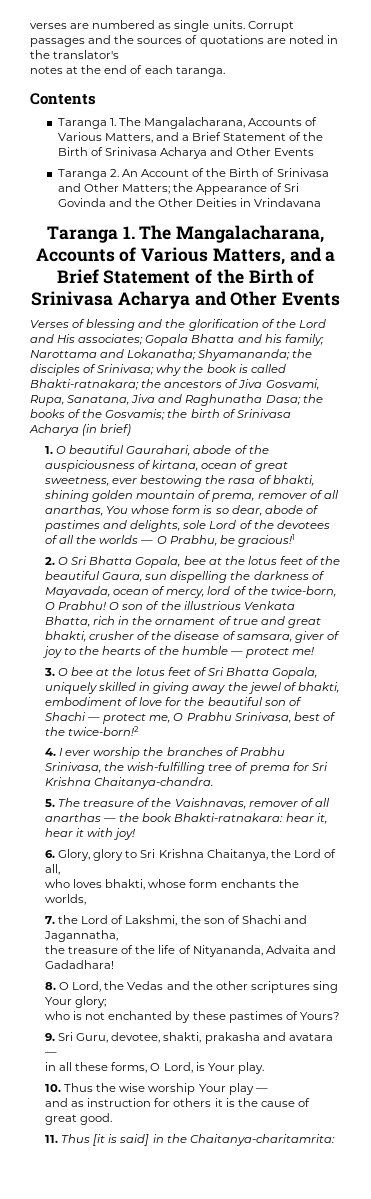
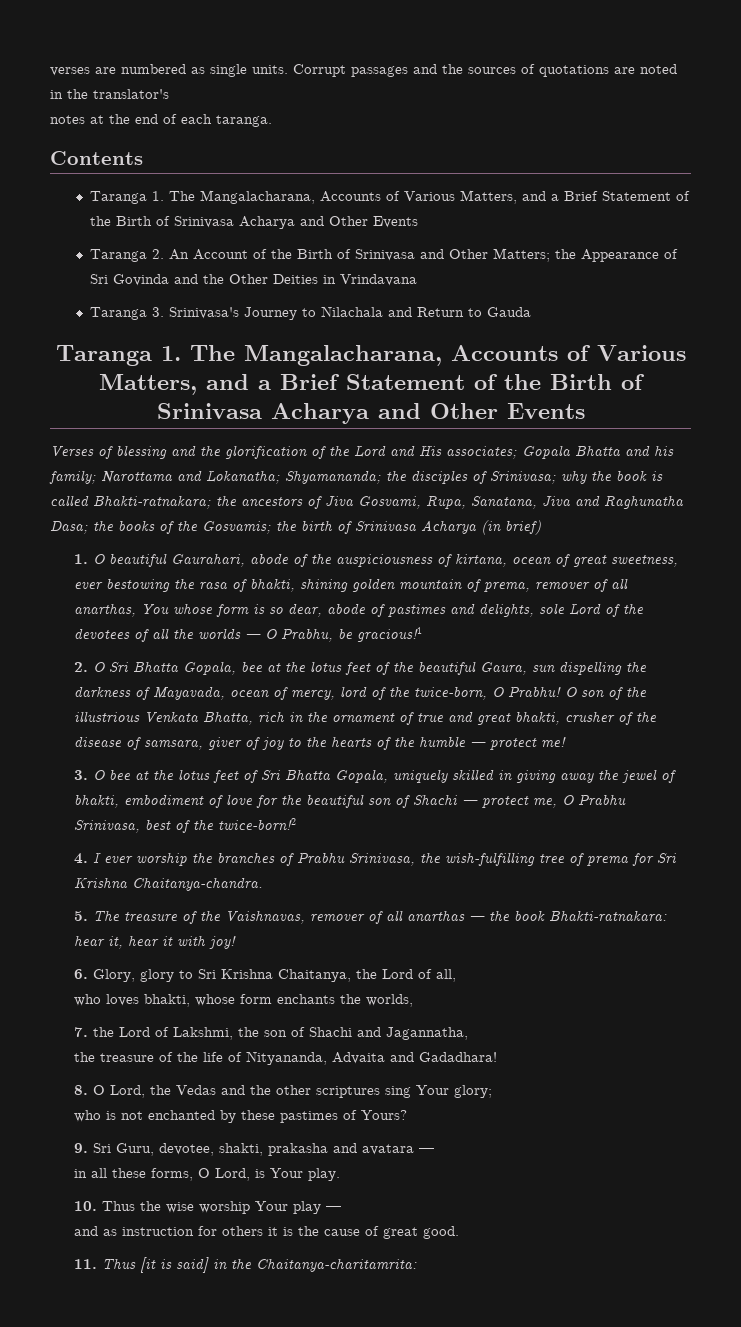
(322, 202) none -> [90,306,532,320] // Taranga 3. Srinivasa's Journey to Nilachala and Return to Gauda

